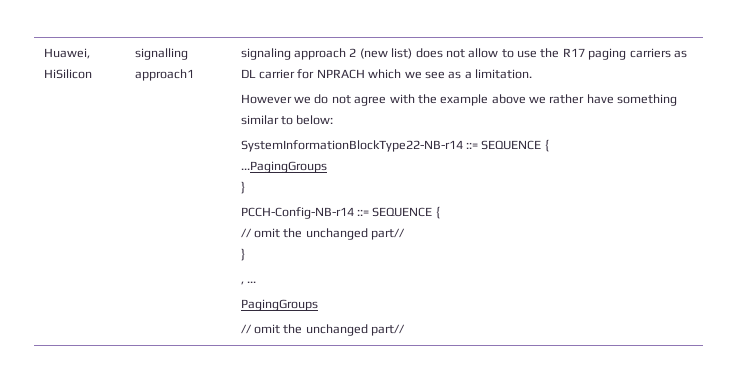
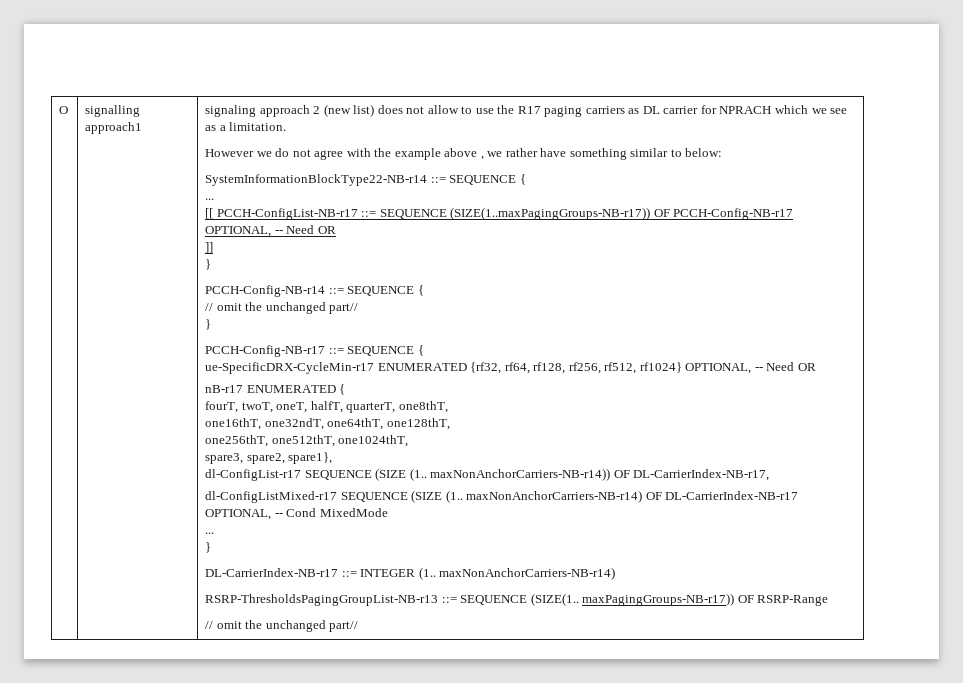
[43,48,90,59] [43,69,92,79] Huawei, HiSilicon -> [59,106,69,114] O
(526, 99) none -> [480,156,484,160] ,
[240,161,327,173] ...PagingGroups -> [205,198,215,200] [205,207,794,220] [205,225,336,237] [205,242,214,253] ... // [[ PCCH-ConfigList-NB-r17 ::= SEQUENCE (SIZE(1..maxPagingGroups-NB-r17)) OF PCCH-Config-NB-r17 OPTIONAL, -- Need OR // ]]
[240,281,256,285] [240,299,318,311] , ... // PagingGroups -> [205,345,424,357] [205,362,816,374] [205,384,346,395] [205,401,448,413] [205,418,450,430] [205,435,409,447] [205,452,333,464] [205,468,770,481] [205,490,799,503] [205,508,388,520] [205,532,215,534] [205,542,212,553] [205,567,616,580] [205,593,829,606] PCCH-Config-NB-r17 ::= SEQUENCE { // ue-SpecificDRX-CycleMin-r17 ENUMERATED {rf32, rf64, rf128, rf256, rf512, rf1024} OPTIONAL, -- Need OR // nB-r17 ENUMERATED { // fourT, twoT, oneT, halfT, quarterT, one8thT, // one16thT, one32ndT, one64thT, one128thT, // one256thT, one512thT, one1024thT, // spare3, spare2, spare1}, // dl-ConfigList-r17 SEQUENCE (SIZE (1.. maxNonAnchorCarriers-NB-r14)) OF DL-CarrierIndex-NB-r17, // dl-ConfigListMixed-r17 SEQUENCE (SIZE (1.. maxNonAnchorCarriers-NB-r14) OF DL-CarrierIndex-NB-r17 OPTIONAL, -- Cond MixedMode // ... // } // DL-CarrierIndex-NB-r17 ::= INTEGER (1.. maxNonAnchorCarriers-NB-r14) // RSRP-ThresholdsPagingGroupList-NB-r13 ::= SEQUENCE (SIZE(1.. maxPagingGroups-NB-r17)) OF RSRP-Range

